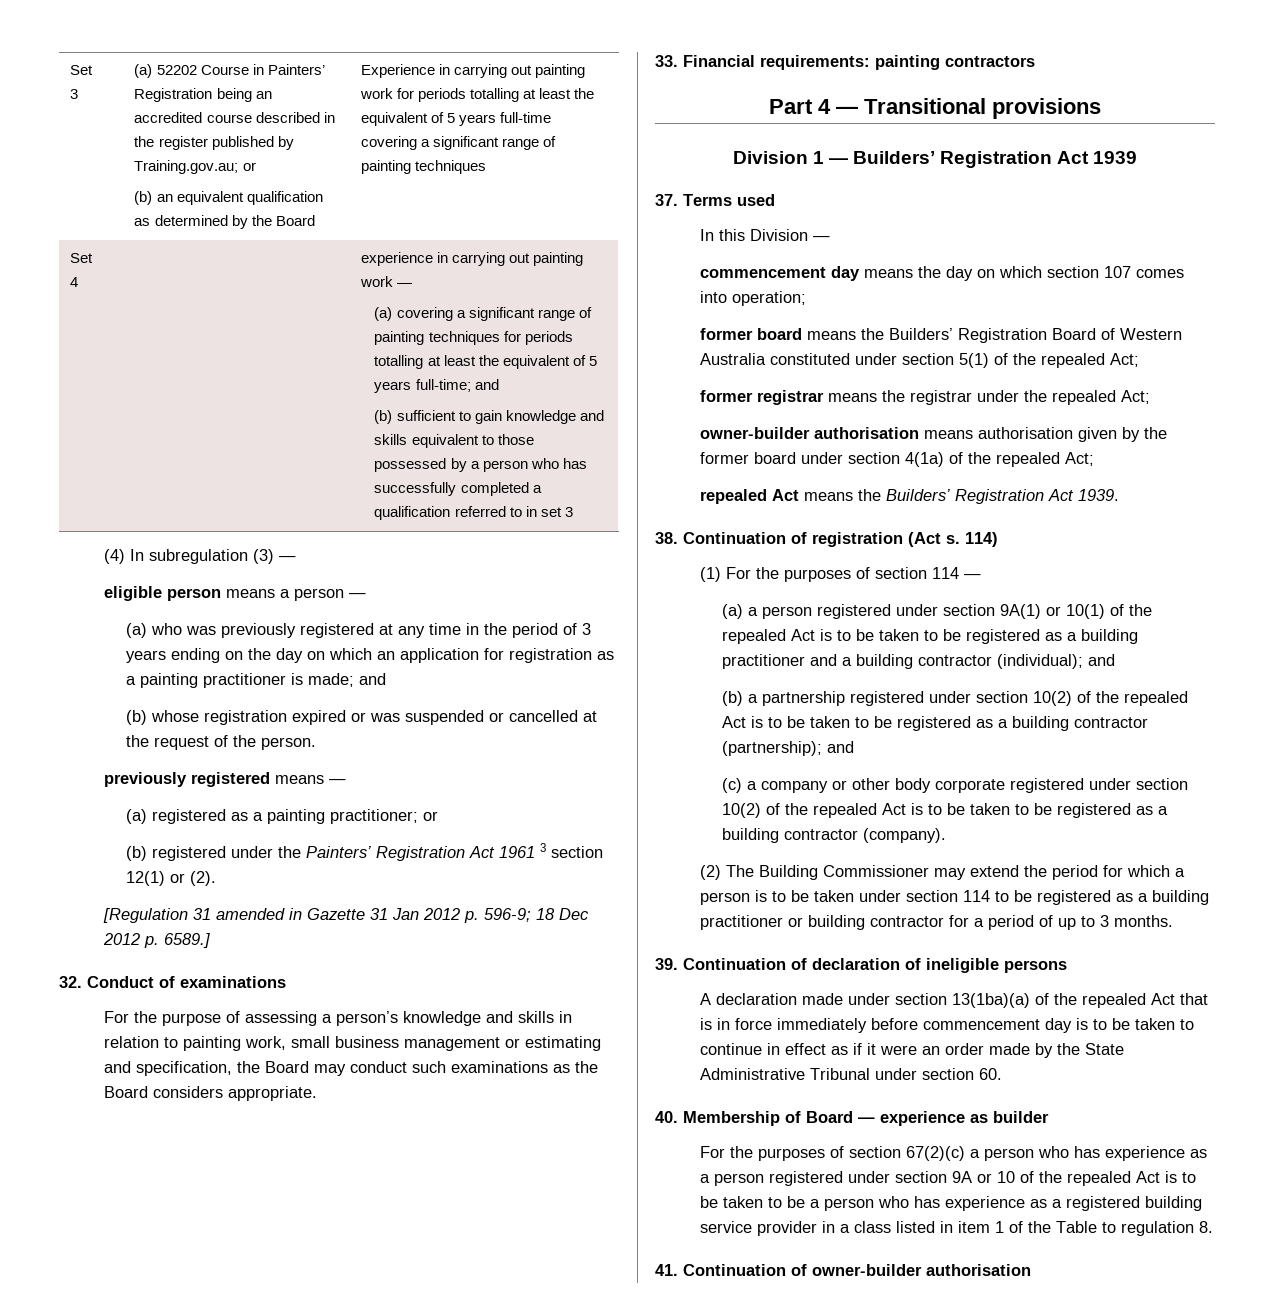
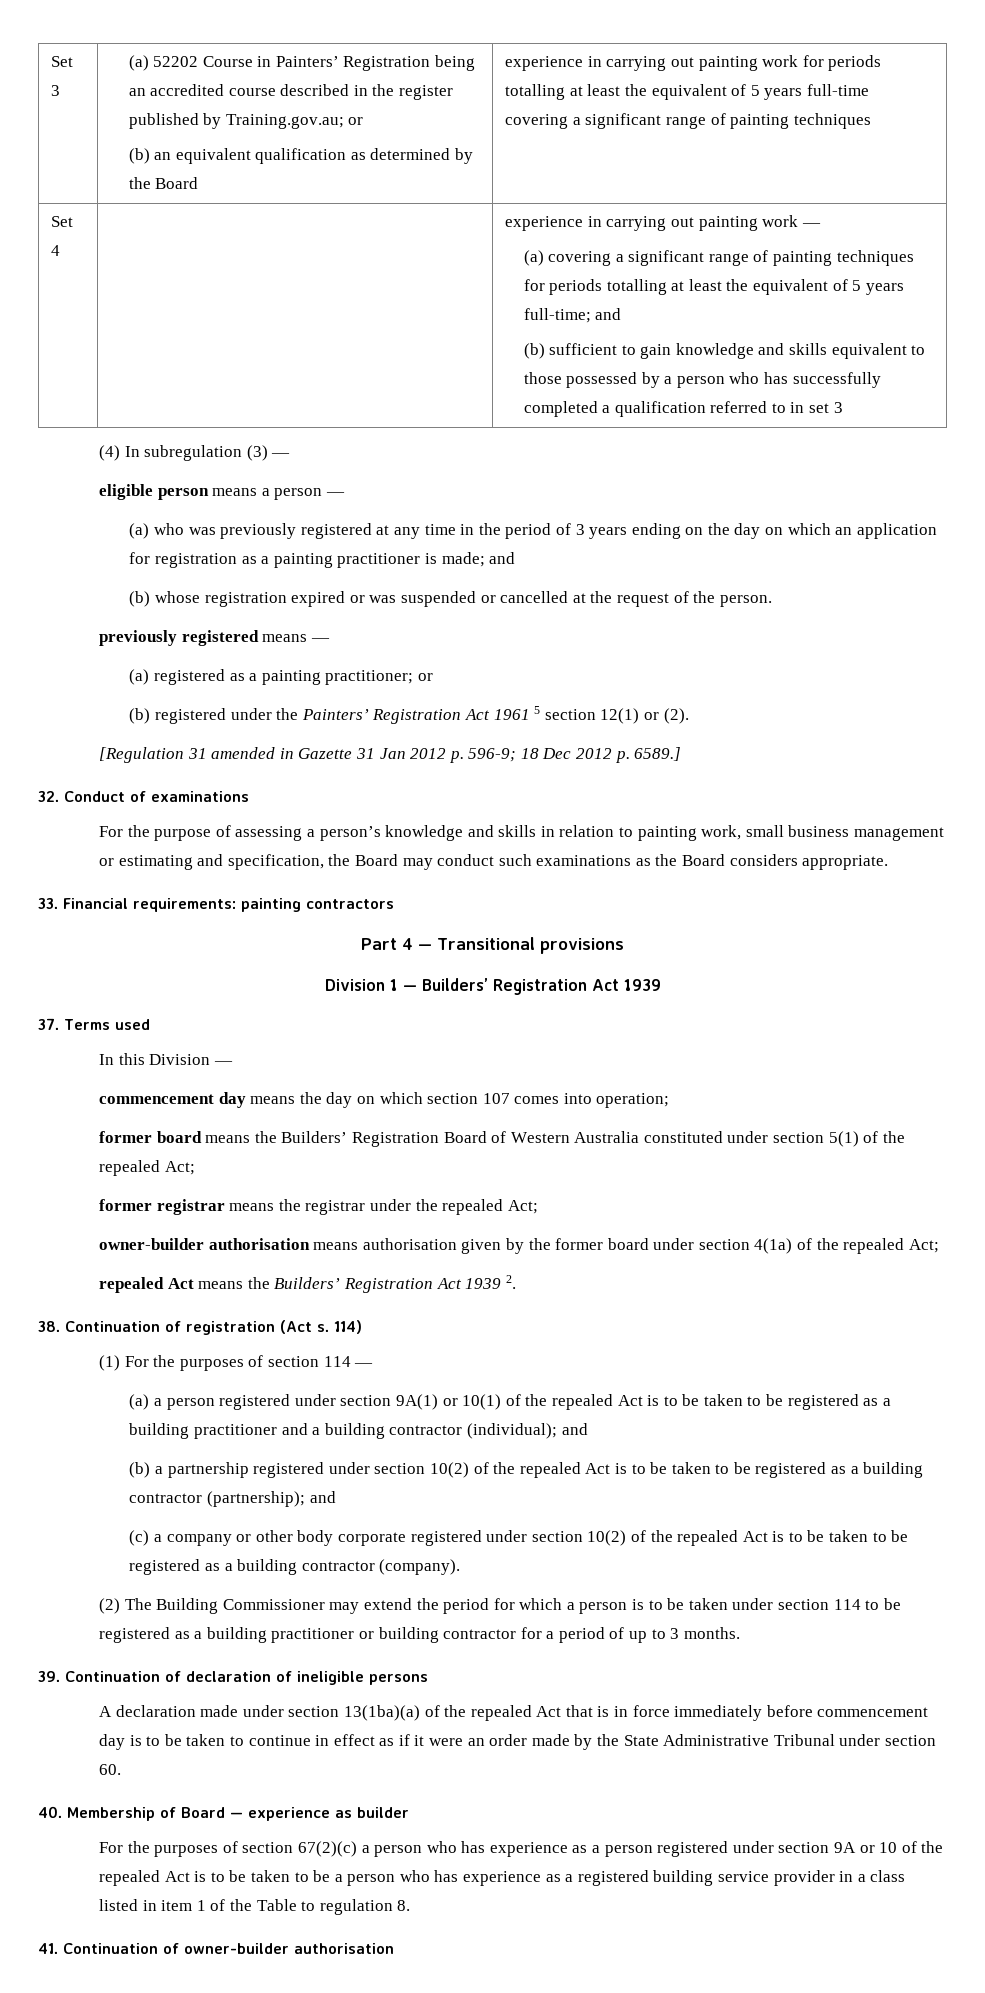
[360,64,435,78] Experience -> [505,56,584,71] experience
[540,843,547,852] 3 -> [534,706,541,714] 5
[1077,489,1119,501] 1939. -> [465,1275,516,1289] 1939 2.

